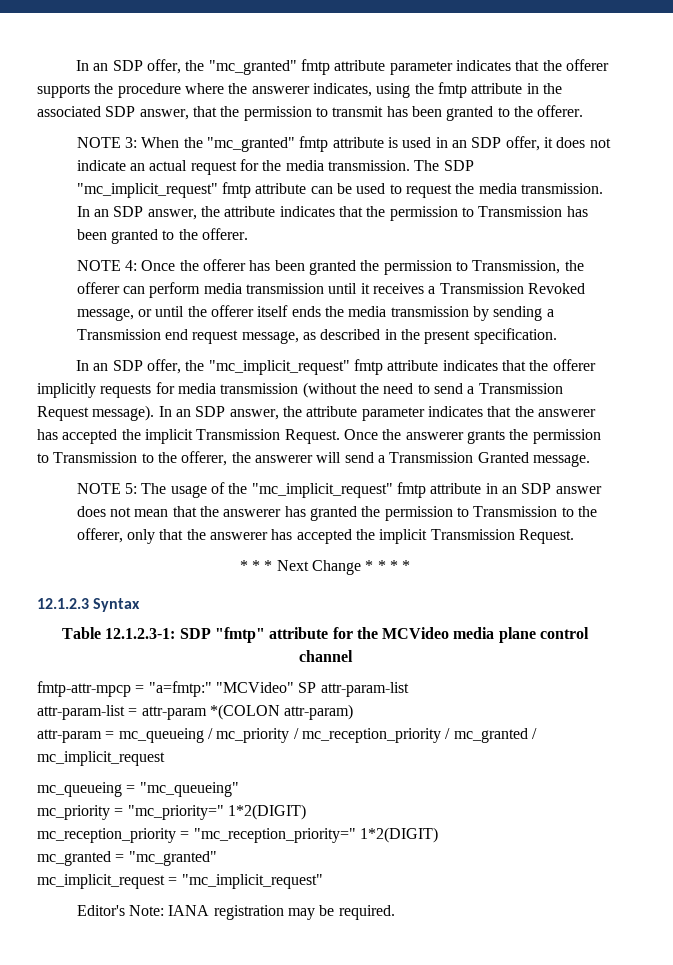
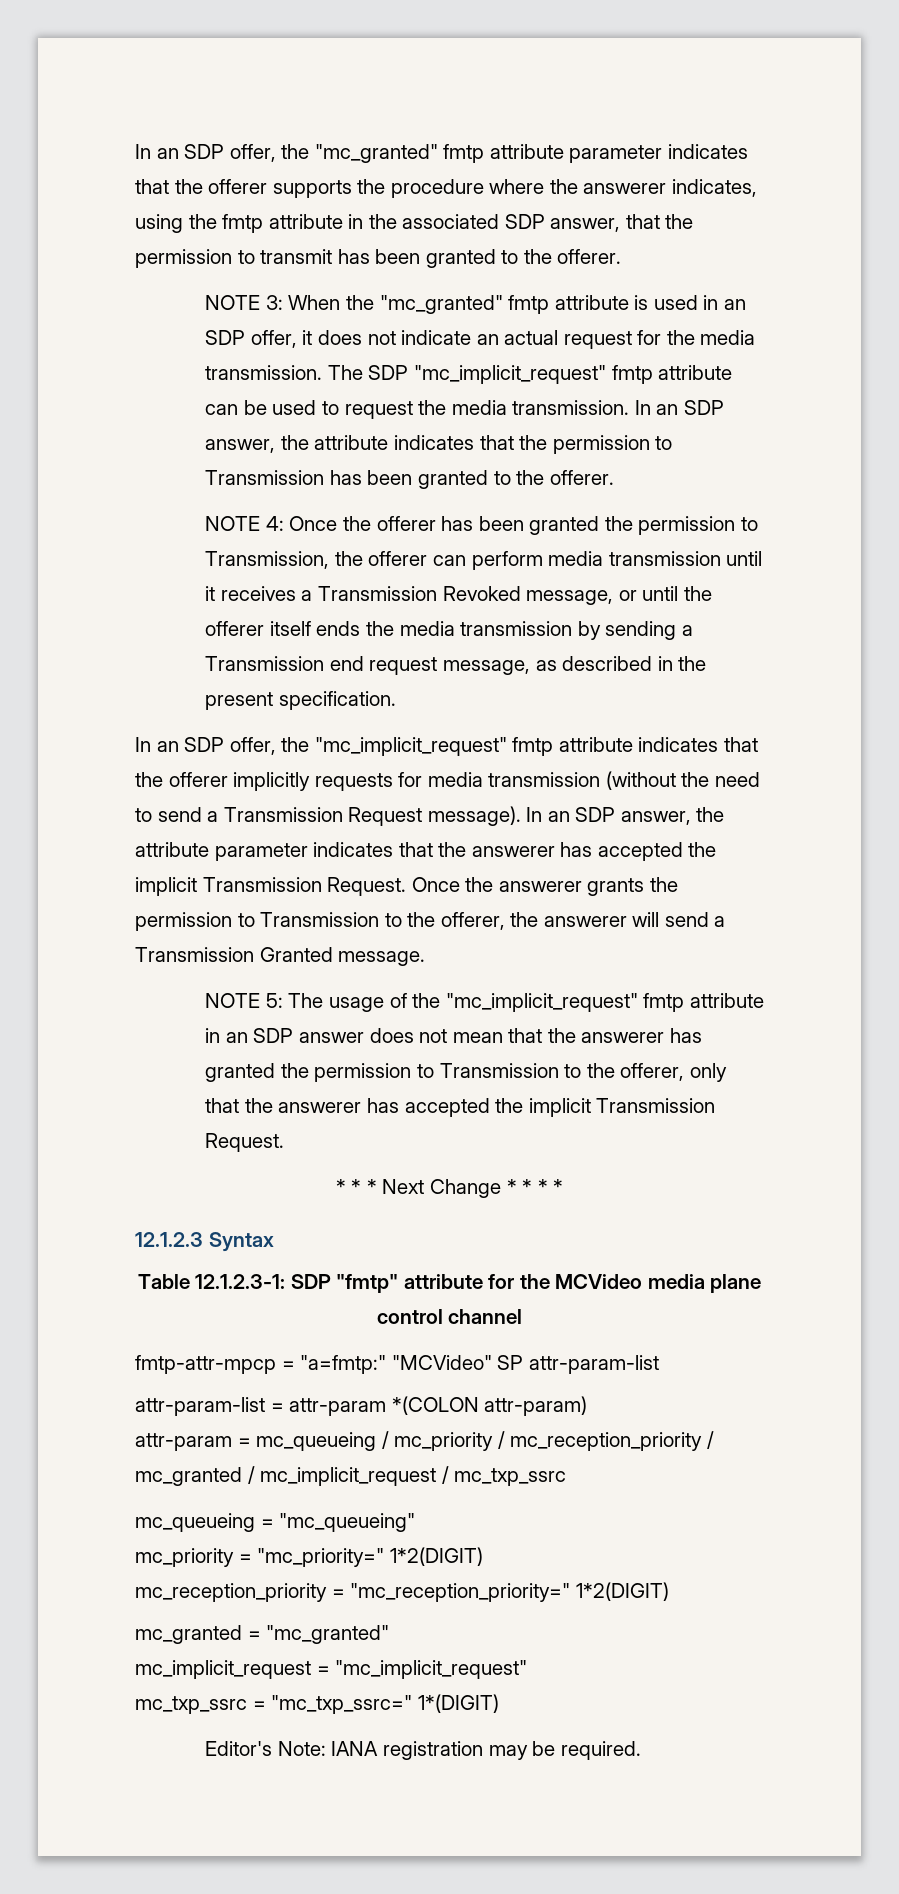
(165, 758) none -> [441,1466,567,1486] / mc_txp_ssrc
(323, 881) none -> [135,1694,499,1714] // mc_txp_ssrc = "mc_txp_ssrc=" 1*(DIGIT)

